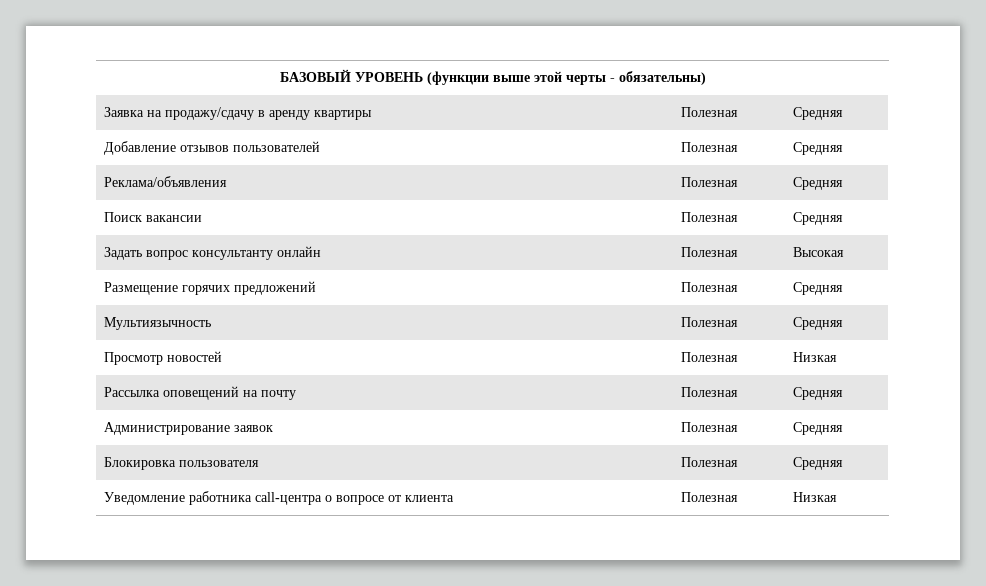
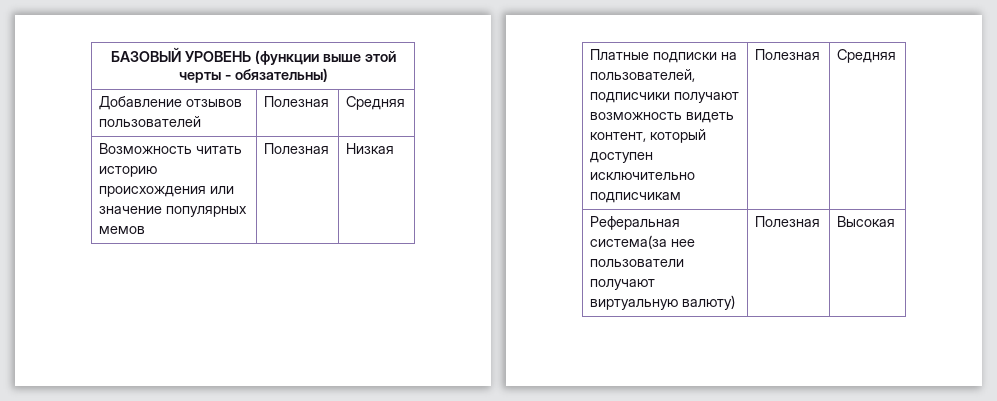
[103,107,372,120] [680,107,738,117] [792,107,843,120] // Заявка на продажу/сдачу в аренду квартиры | Полезная | Средняя -> (328, 75) none
[103,176,227,187] [680,177,738,187] [792,177,843,190] [103,212,202,222] [680,212,738,222] [792,212,843,225] [103,246,321,260] [680,247,738,257] [792,247,844,257] [103,281,316,295] [680,282,738,292] [792,282,843,295] [103,317,211,330] [680,317,738,327] [792,317,843,330] [103,351,222,365] [680,352,738,362] [792,352,837,362] [103,386,296,400] [680,387,738,397] [792,387,843,400] [103,422,273,435] [680,422,738,432] [792,422,843,435] [103,457,259,470] [680,457,738,467] [792,457,843,470] [103,491,454,505] [680,492,738,502] [792,492,837,502] Реклама/объявления | Полезная | Средняя // Поиск вакансии | Полезная | Средняя // Задать вопрос консультанту онлайн | Полезная | Высокая // Размещение горячих предложений | Полезная | Средняя // Мультиязычность | Полезная | Средняя // Просмотр новостей | Полезная | Низкая // Рассылка оповещений на почту | Полезная | Средняя // Администрирование заявок | Полезная | Средняя // Блокировка пользователя | Полезная | Средняя // Уведомление работника call-центра о вопросе от клиента | Полезная | Низкая -> [98,143,242,154] [98,166,157,177] [98,186,234,197] [98,206,247,217] [98,226,145,234] [263,143,329,154] [345,143,394,154] [589,49,737,63] [589,69,695,82] [589,92,739,103] [589,112,734,123] [589,129,706,143] [589,152,653,163] [589,172,695,180] [589,192,681,203] [754,49,820,60] [836,49,896,63] [589,216,680,230] [589,235,695,249] [589,259,684,267] [589,279,655,290] [589,295,735,310] [754,216,820,227] [836,216,895,227] Возможность читать историю происхождения или значение популярных мемов | Полезная | Низкая // Платные подписки на пользователей, подписчики получают возможность видеть контент, который доступен исключительно подписчикам | Полезная | Средняя // Реферальная система(за нее пользователи получают виртуальную валюту) | Полезная | Высокая

